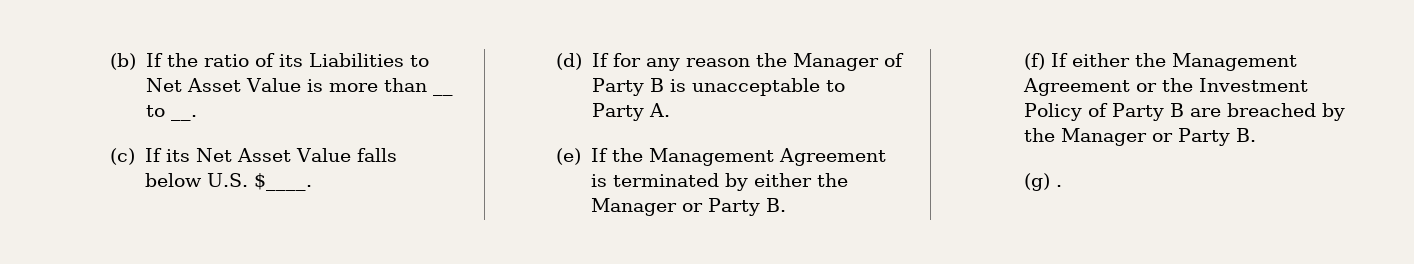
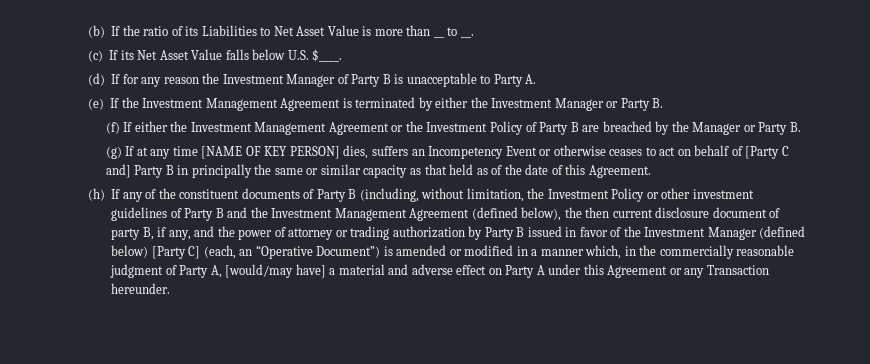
(787, 60) none -> [222,74,284,84] Investment
(643, 155) none -> [142,98,204,108] Investment
(848, 180) none -> [491,98,553,108] Investment
(1167, 60) none -> [190,122,252,132] Investment
[1056,185,1063,187] . -> [125,145,789,159] [105,164,651,178] [87,188,754,202] [111,207,781,221] [111,226,806,240] [111,245,795,259] [110,264,769,278] [111,283,171,294] If at any time [NAME OF KEY PERSON] dies, suffers an Incompetency Event or otherwise ceases to act on behalf of [Party C and] Party B in principally the same or similar capacity as that held as of the date of this Agreement. // (h) If any of the constituent documents of Party B (including, without limitation, the Investment Policy or other investment guidelines of Party B and the Investment Management Agreement (defined below), the then current disclosure document of party B, if any, and the power of attorney or trading authorization by Party B issued in favor of the Investment Manager (defined below) [Party C] (each, an “Operative Document”) is amended or modified in a manner which, in the commercially reasonable judgment of Party A, [would/may have] a material and adverse effect on Party A under this Agreement or any Transaction hereunder.

